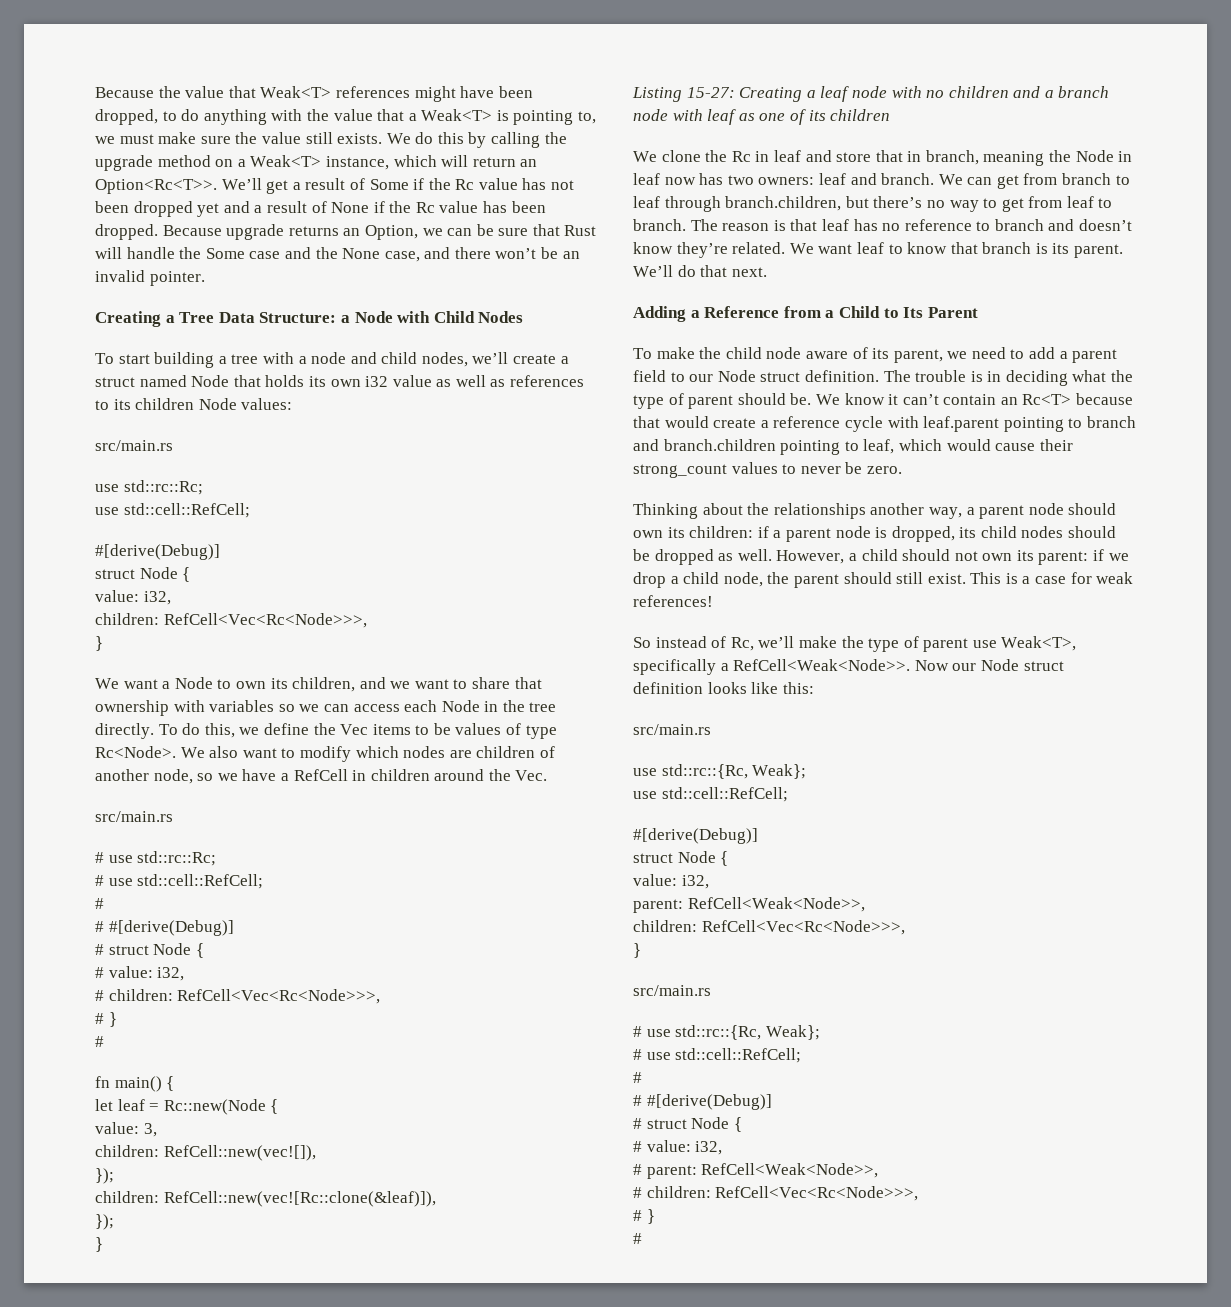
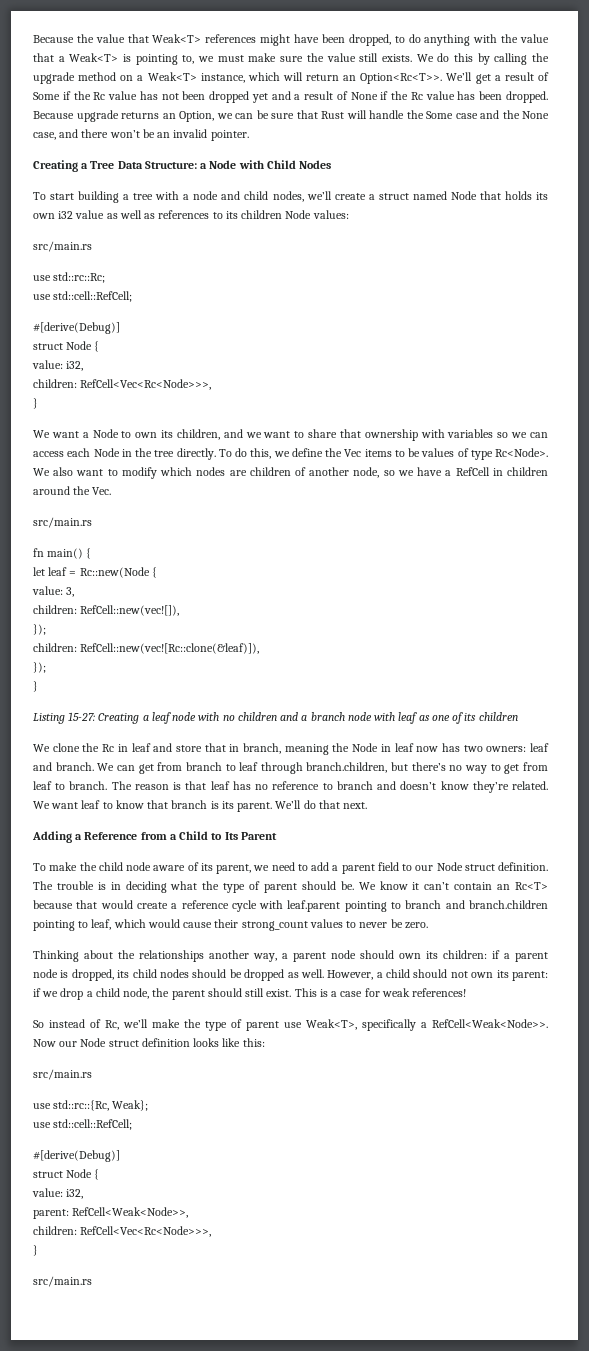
[95,851,217,866] [95,874,264,889] [95,898,104,909] [95,920,234,936] [95,943,204,958] [95,966,185,981] [95,989,381,1004] [95,1012,117,1027] [95,1036,104,1047] // # use std::rc::Rc; // # use std::cell::RefCell; // # // # #[derive(Debug)] // # struct Node { // # value: i32, // # children: RefCell<Vec<Rc<Node>>>, // # } // # -> (92, 522) none
[633,1025,820,1040] [633,1048,802,1063] [633,1072,642,1083] [633,1094,772,1110] [633,1117,742,1132] [633,1140,723,1155] [633,1163,879,1179] [633,1186,919,1201] [633,1209,655,1224] [633,1233,642,1244] // # use std::rc::{Rc, Weak}; // # use std::cell::RefCell; // # // # #[derive(Debug)] // # struct Node { // # value: i32, // # parent: RefCell<Weak<Node>>, // # children: RefCell<Vec<Rc<Node>>>, // # } // # -> (92, 1281) none

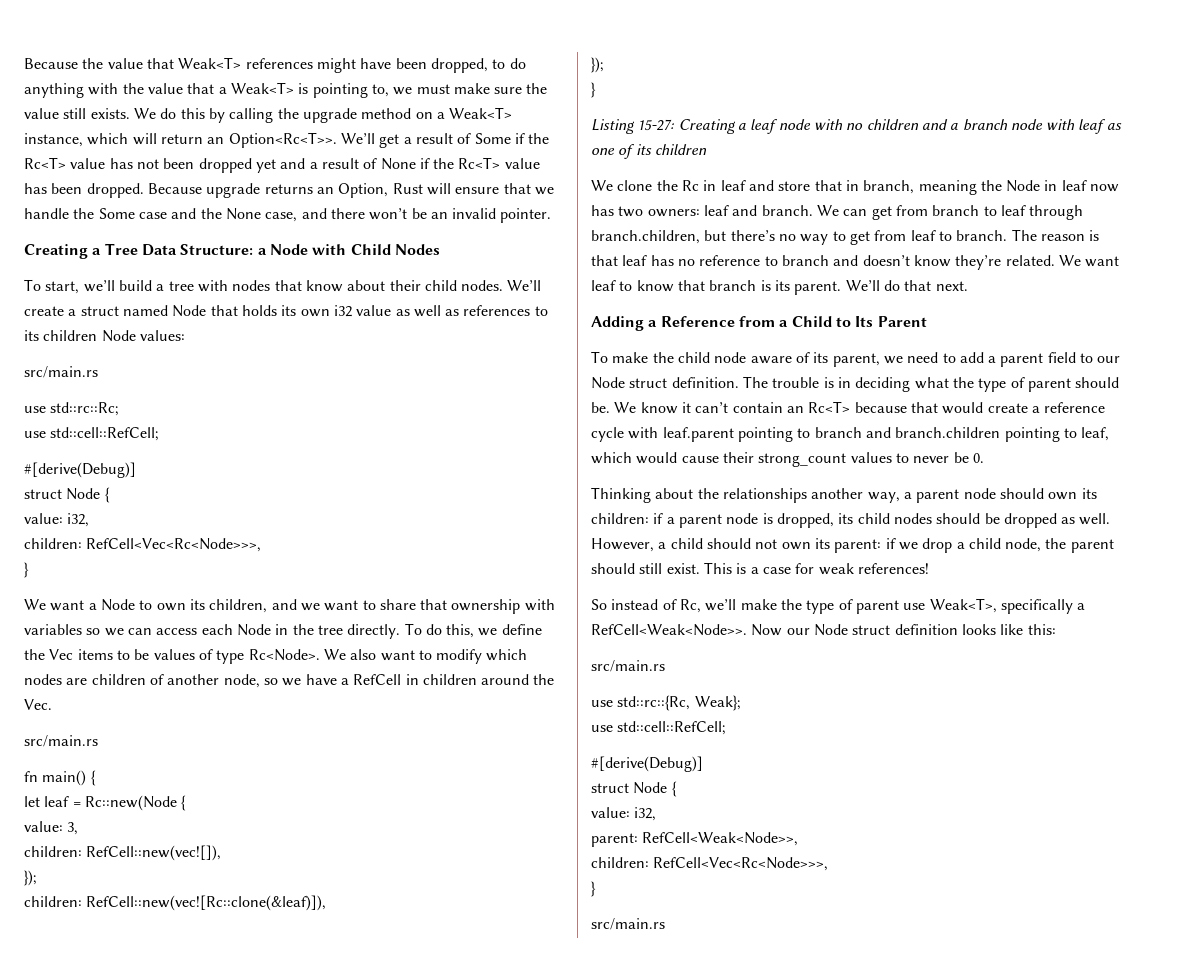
[93,92,106,100] Rc -> [24,157,66,169] Rc<T>
[410,92,423,100] Rc -> [458,157,501,169] Rc<T>
[216,110,367,119] we can be sure that Rust will -> [392,183,554,195] Rust will ensure that we
[50,191,332,203] start building a tree with a node and child nodes, we’ll -> [45,280,542,294] start, we’ll build a tree with nodes that know about their child nodes. We’ll
[404,922,428,929] zero. -> [972,453,984,463] 0.

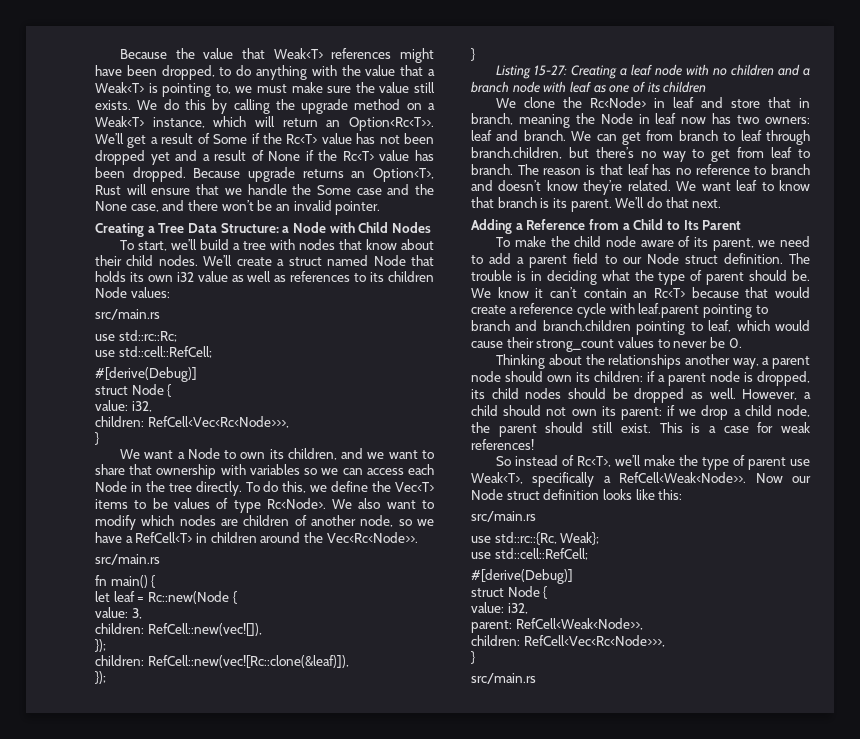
[338,183,389,198] Option, -> [373,168,434,182] Option<T>,
[49,649,74,660] Vec -> [395,482,435,492] Vec<T>
[353,674,402,685] RefCell -> [135,532,193,543] RefCell<T>
[24,699,52,710] Vec. -> [326,532,418,543] Vec<Rc<Node>>.
[681,180,699,191] Rc -> [590,97,647,108] Rc<Node>
[679,599,701,613] Rc, -> [577,456,612,467] Rc<T>,

